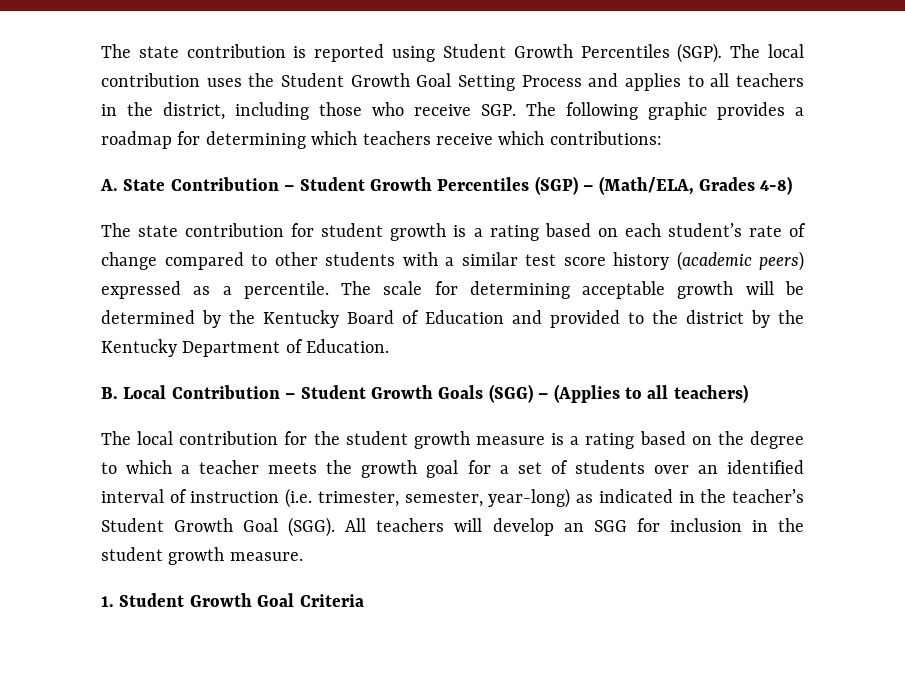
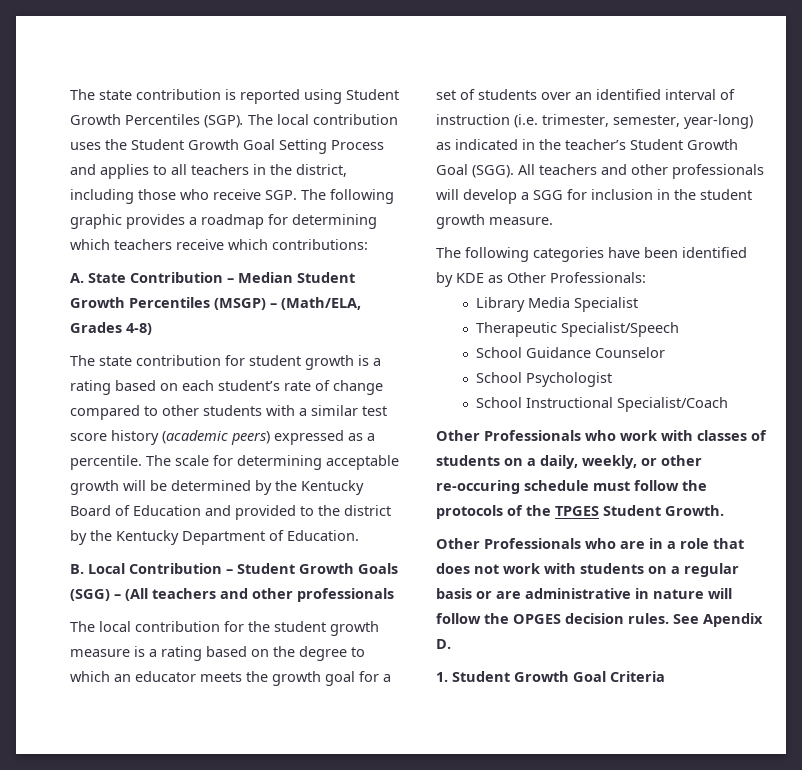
[299,176,578,195] Student Growth Percentiles (SGP) -> [238,272,355,283] [70,297,266,310] Median Student Growth Percentiles (MSGP)
[553,384,748,403] (Applies to all teachers) -> [125,588,394,602] (All teachers and other professionals
[181,460,260,474] a teacher -> [114,671,196,682] an educator
(445, 525) none -> [601,164,764,179] and other professionals
[563,523,584,532] an -> [521,192,529,200] a
(303, 556) none -> [436,247,747,262] [436,272,646,287] [475,297,638,312] [475,322,679,337] [475,347,665,358] [475,372,612,387] [475,397,728,412] [436,430,767,441] [436,455,702,469] [436,480,707,494] [436,505,724,519] [436,538,744,549] [436,563,739,577] [436,588,732,599] [436,613,763,627] [436,639,451,649] // The following categories have been identified by KDE as Other Professionals: // Library Media Specialist // Therapeutic Specialist/Speech // School Guidance Counselor // School Psychologist // School Instructional Specialist/Coach // Other Professionals who work with classes of students on a daily, weekly, or other re-occuring schedule must follow the protocols of the TPGES Student Growth. // Other Professionals who are in a role that does not work with students on a regular basis or are administrative in nature will follow the OPGES decision rules. See Apendix D.

